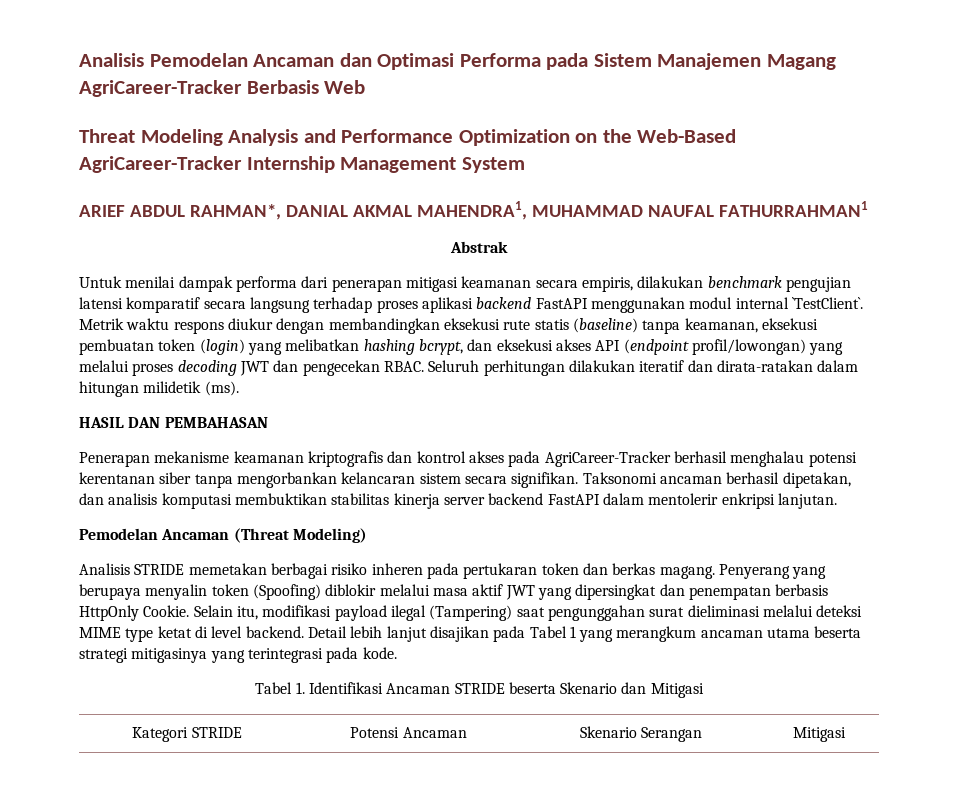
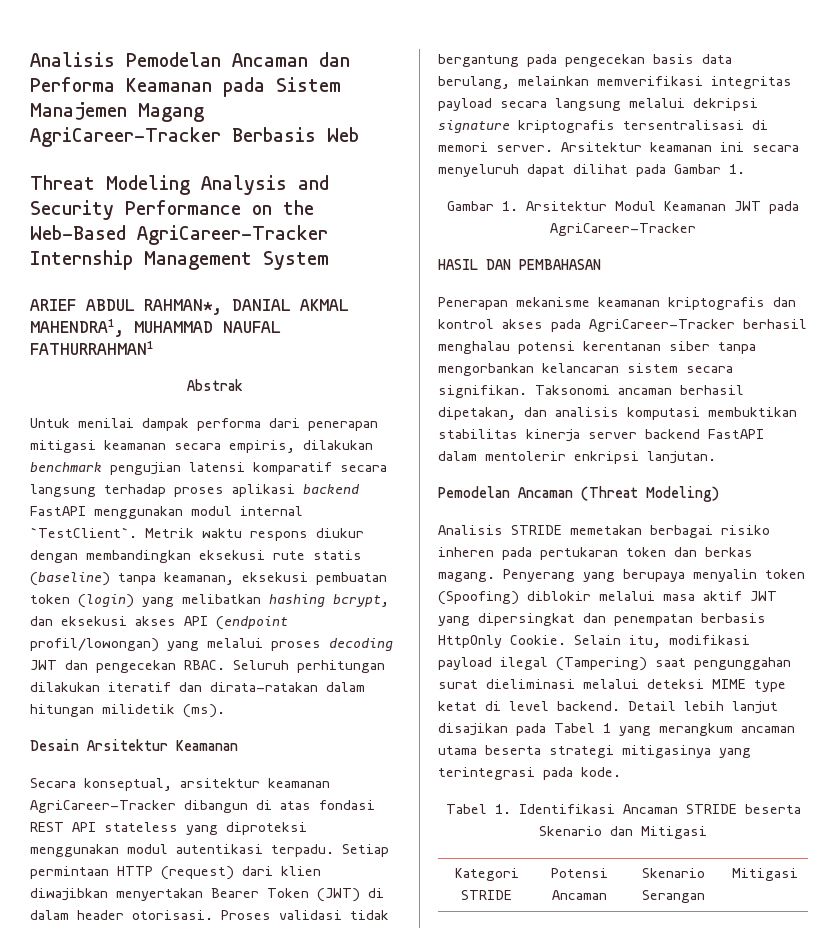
[377,53,541,70] Optimasi Performa -> [30,77,212,92] Performa Keamanan
[341,129,570,146] Performance Optimization -> [30,200,241,220] Security Performance
(239, 388) none -> [30,739,238,751] [30,778,330,791] [30,800,375,813] [30,822,307,835] [30,844,389,857] [30,866,321,880] [30,888,384,902] [30,910,389,920] [438,54,732,67] [438,76,792,89] [438,98,758,111] [438,120,768,133] [438,142,799,152] [438,164,745,177] [447,201,799,214] [550,223,696,236] // Desain Arsitektur Keamanan // Secara konseptual, arsitektur keamanan AgriCareer-Tracker dibangun di atas fondasi REST API stateless yang diproteksi menggunakan modul autentikasi terpadu. Setiap permintaan HTTP (request) dari klien diwajibkan menyertakan Bearer Token (JWT) di dalam header otorisasi. Proses validasi tidak bergantung pada pengecekan basis data berulang, melainkan memverifikasi integritas payload secara langsung melalui dekripsi signature kriptografis tersentralisasi di memori server. Arsitektur keamanan ini secara menyeluruh dapat dilihat pada Gambar 1. // Gambar 1. Arsitektur Modul Keamanan JWT pada AgriCareer-Tracker

